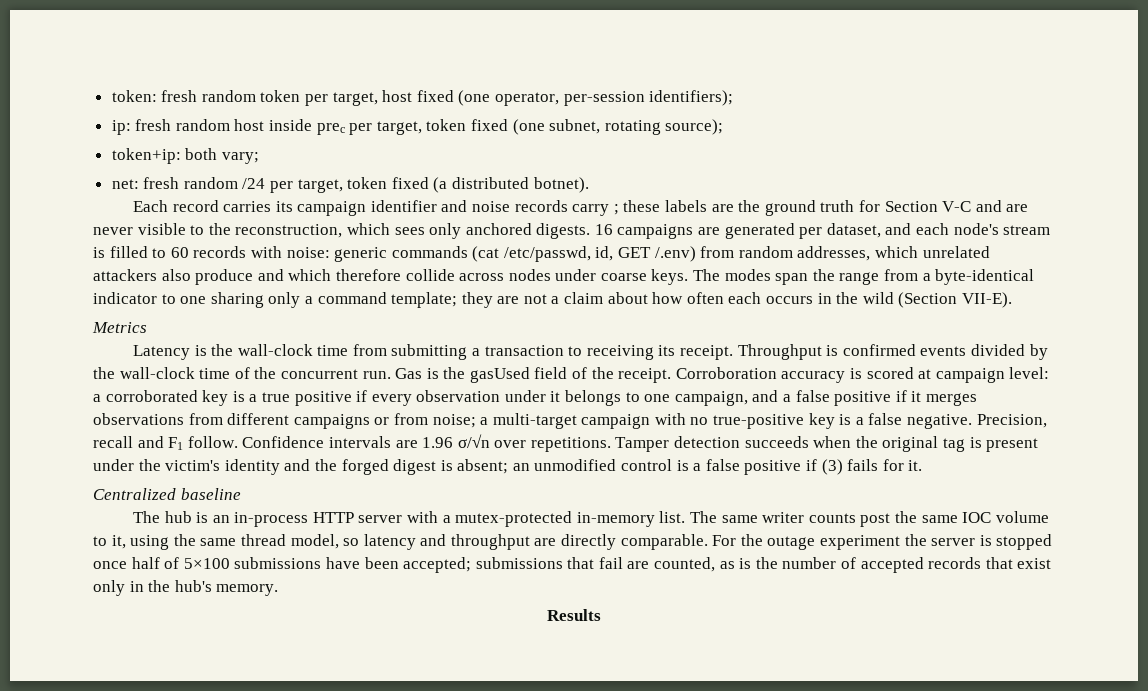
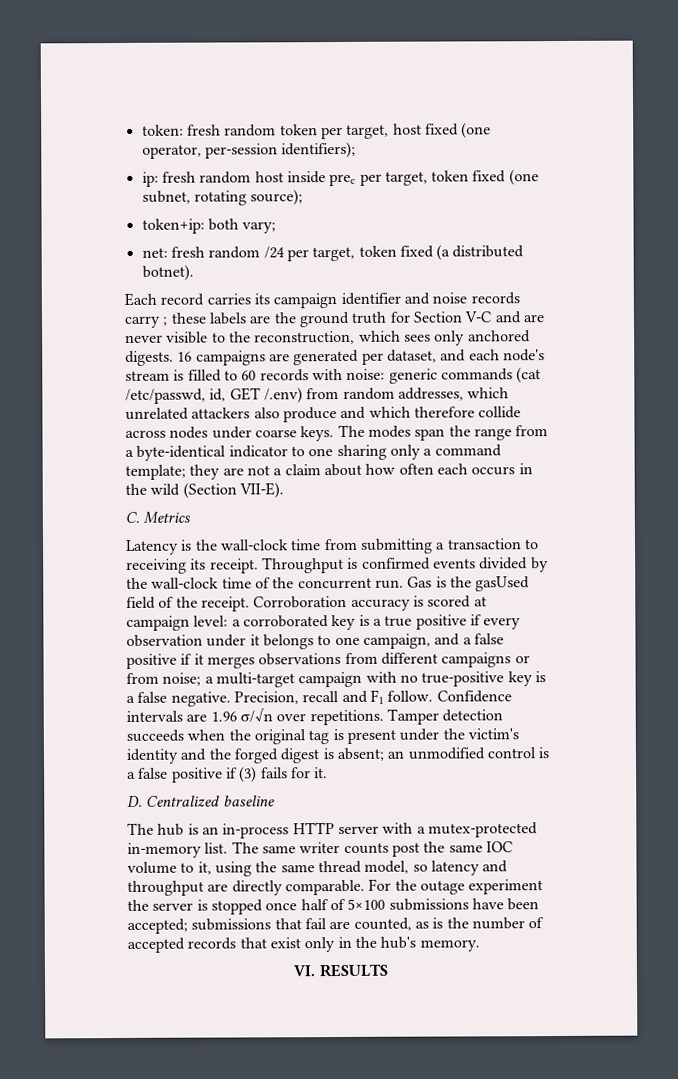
(1012, 300) none -> [125,511,140,523] C.
(923, 465) none -> [127,795,143,807] D.
[547,609,601,621] Results -> [293,963,388,978] VI. RESULTS

